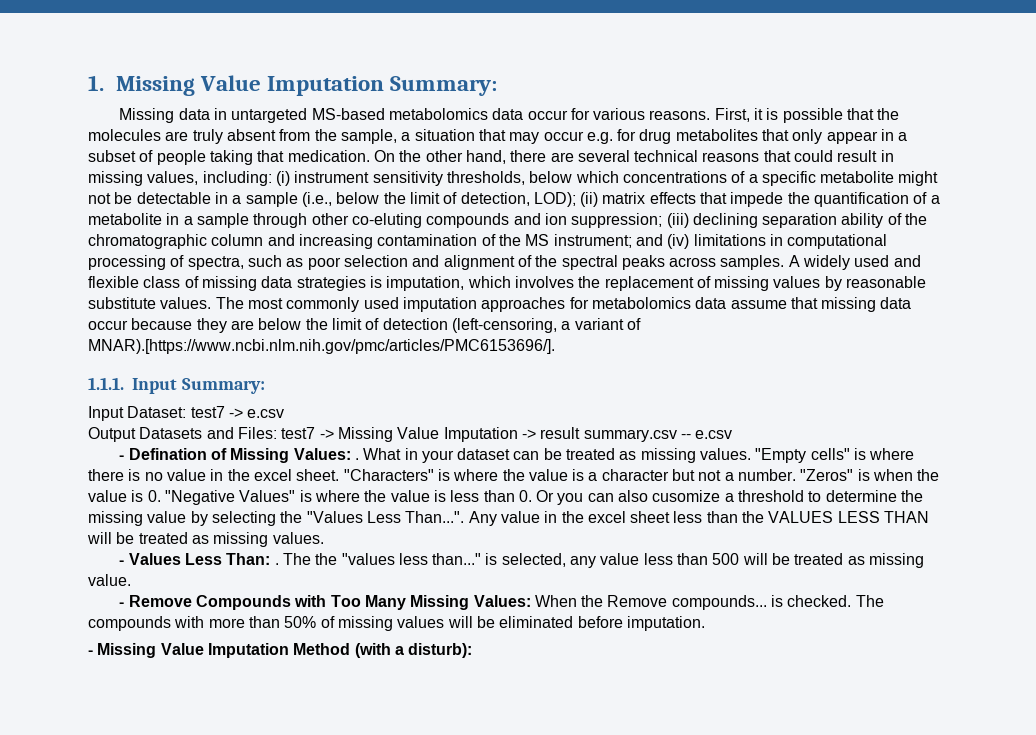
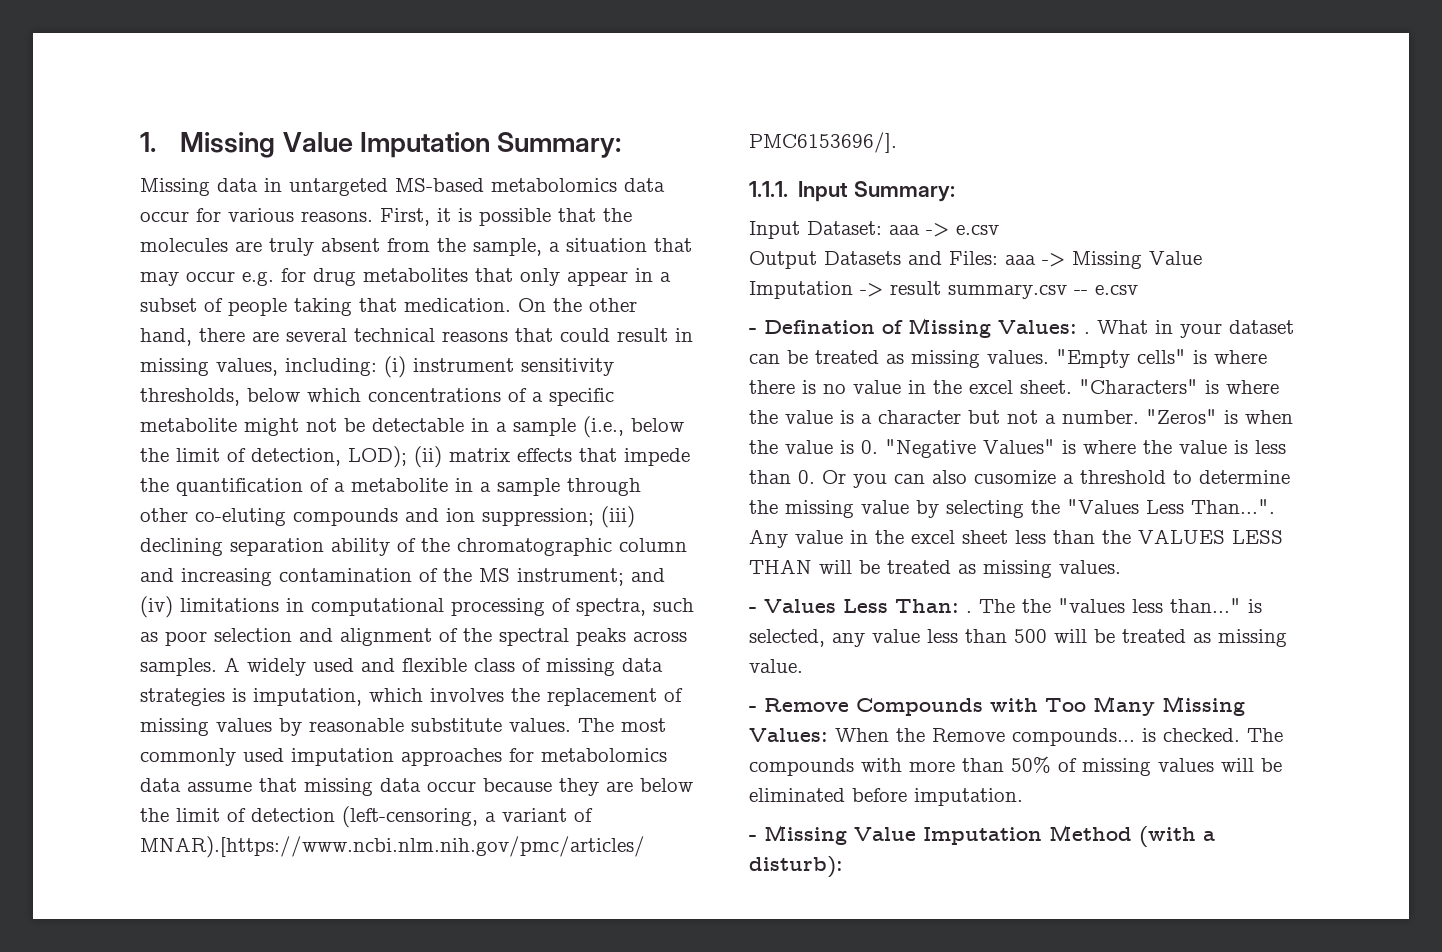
[190,406,225,418] test7 -> [889,225,920,235] aaa
[281,427,316,439] test7 -> [1005,255,1036,265] aaa

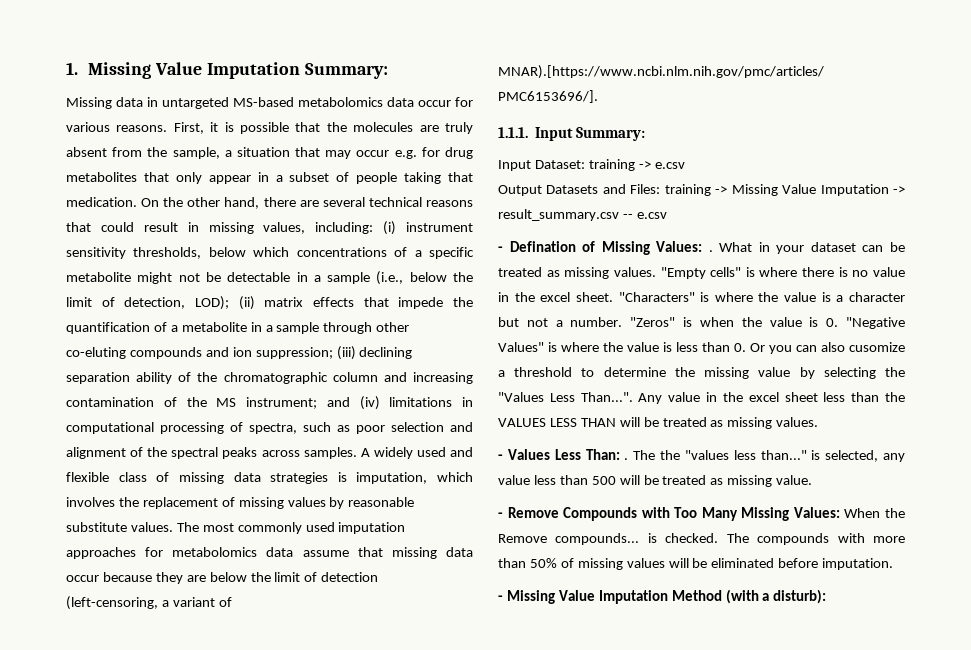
[889,225,920,235] aaa -> [588,159,635,171] training
[1005,255,1036,265] aaa -> [664,184,711,196] training
[890,281,1067,299] result summary.csv -> [498,209,619,221] result_summary.csv

